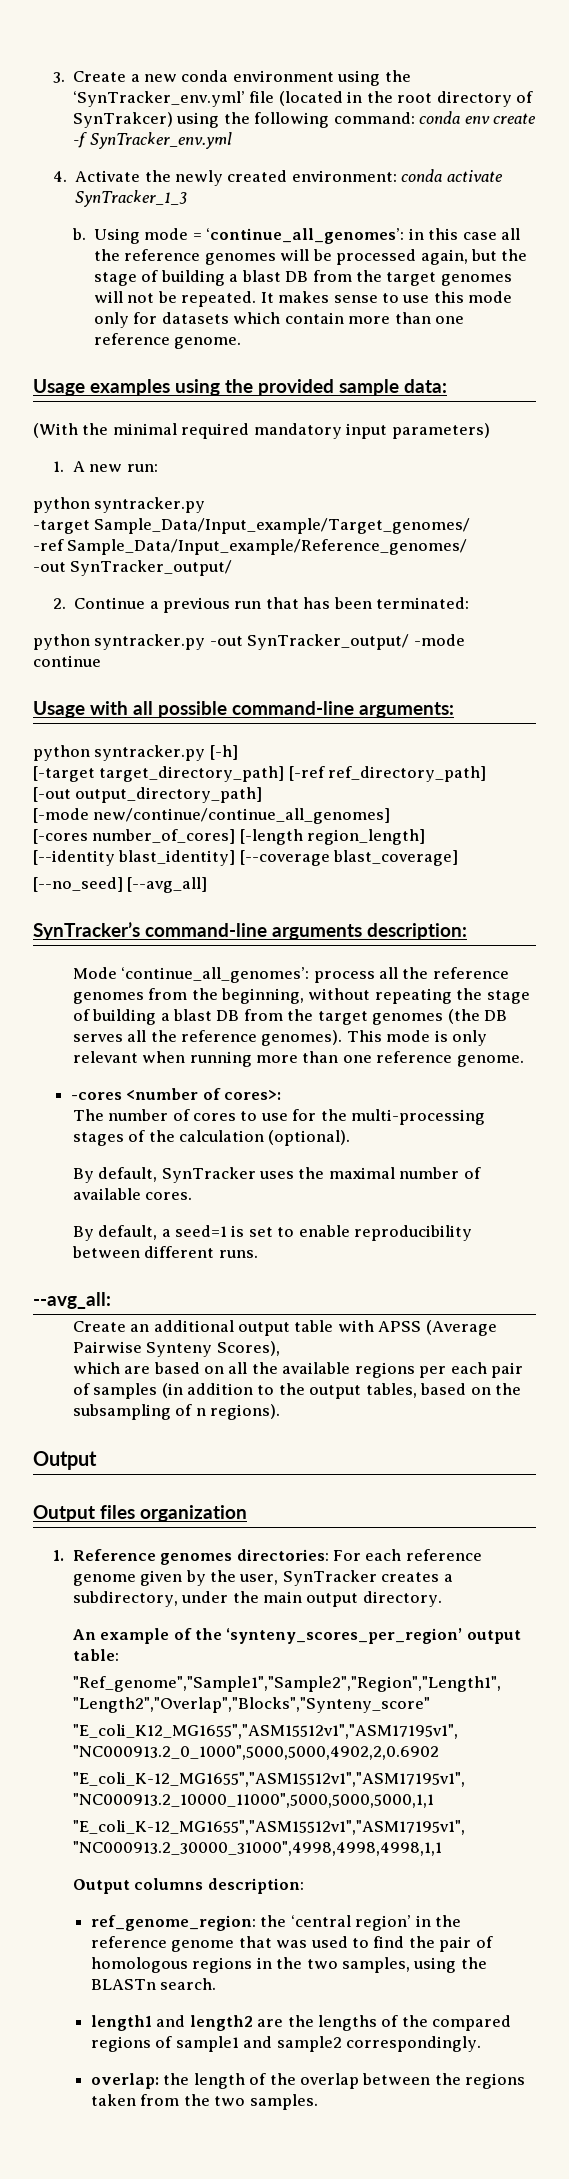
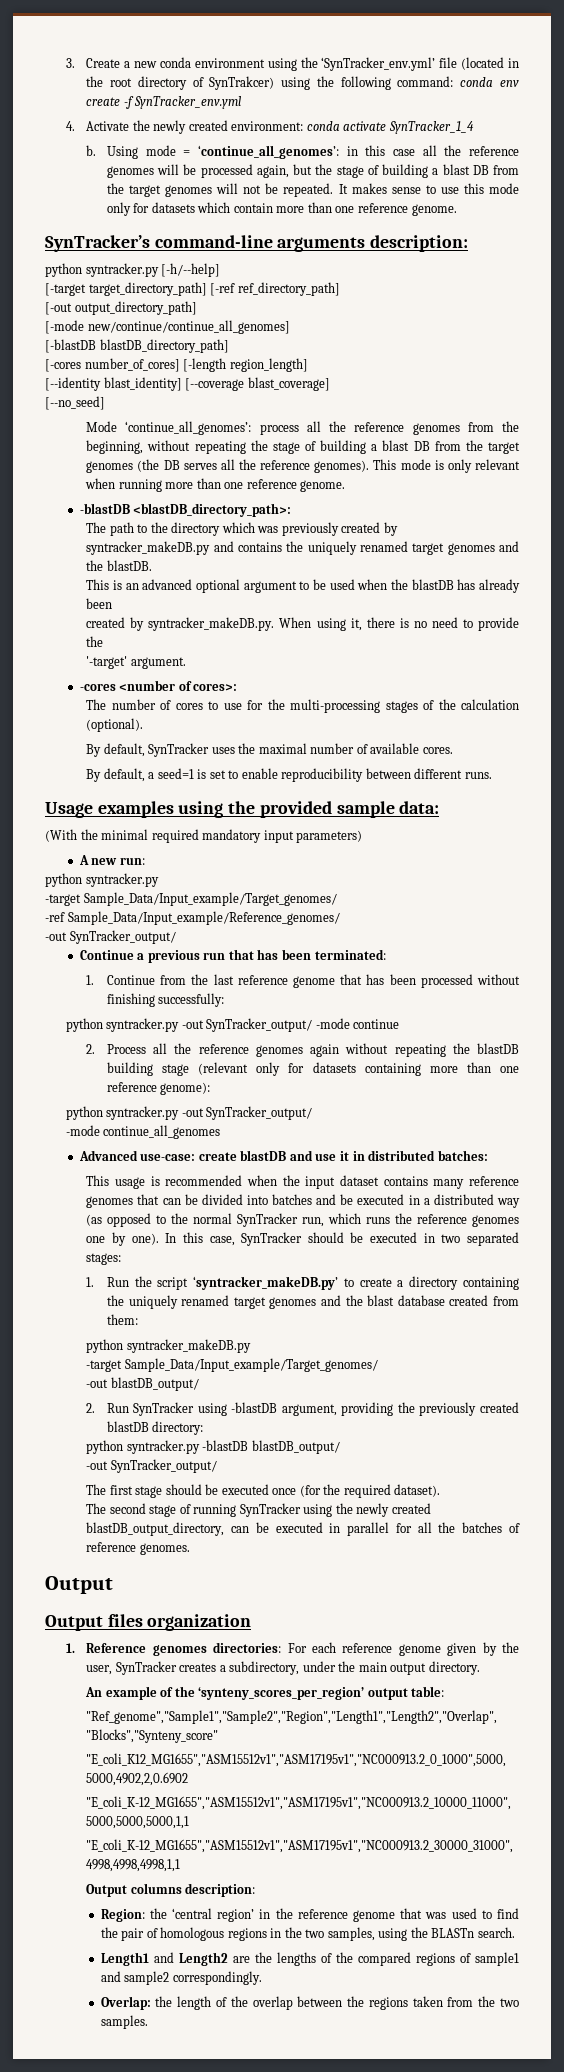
[75,190,188,207] SynTracker_1_3 -> [388,121,474,134] SynTracker_1_4
[33,379,447,396] [33,423,490,439] [52,461,158,472] [33,497,206,513] [33,518,471,534] [33,539,468,555] [33,560,233,576] [52,597,470,613] [33,634,465,650] [33,655,101,667] [33,701,454,718] [33,745,238,761] Usage examples using the provided sample data: // (With the minimal required mandatory input parameters) // 1. A new run: // python syntracker.py // -target Sample_Data/Input_example/Target_genomes/ // -ref Sample_Data/Input_example/Reference_genomes/ // -out SynTracker_output/ // 2. Continue a previous run that has been terminated: // python syntracker.py -out SynTracker_output/ -mode continue // Usage with all possible command-line arguments: // python syntracker.py [-h] -> [45,235,469,252] [45,263,221,277] SynTracker’s command-line arguments description: // python syntracker.py [-h/--help]
(391, 816) none -> [45,339,229,353] // [-blastDB blastDB_directory_path]
[127,877,208,893] [33,922,467,940] [--avg_all] // SynTracker’s command-line arguments description: -> (105, 403) none
(524, 1061) none -> [79,503,292,517] [86,522,398,536] [86,541,519,555] [86,560,152,571] [86,579,520,593] [86,598,113,609] [86,617,520,631] [86,636,104,647] [86,656,186,669] // -blastDB <blastDB_directory_path>: // The path to the directory which was previously created by syntracker_makeDB.py and contains the uniquely renamed target genomes and the blastDB. // This is an advanced optional argument to be used when the blastDB has already been // created by syntracker_makeDB.py. When using it, there is no need to provide the // '-target' argument.
[33,1292,111,1309] [72,1320,497,1336] [72,1341,280,1357] [72,1362,524,1378] [72,1383,522,1399] [72,1404,280,1420] --avg_all: // Create an additional output table with APSS (Average Pairwise Synteny Scores), // which are based on all the available regions per each pair of samples (in addition to the output tables, based on the subsampling of n regions). -> [45,801,440,818] [45,829,363,843] [78,855,145,865] [45,873,159,887] [45,892,337,906] [45,911,340,925] [45,930,176,944] [79,949,386,963] [86,974,520,988] [106,993,225,1007] [65,1018,400,1032] [86,1043,519,1057] [106,1062,519,1076] [106,1082,211,1095] [65,1106,313,1120] [65,1125,221,1139] [78,1150,488,1161] [86,1175,519,1189] [86,1194,520,1208] [86,1213,519,1227] [86,1232,519,1246] [86,1253,122,1265] [86,1276,519,1290] [106,1295,519,1309] [106,1314,138,1325] [86,1339,251,1353] [86,1358,378,1372] [86,1377,199,1391] [86,1402,519,1416] [106,1421,204,1435] [86,1440,340,1454] [86,1459,217,1473] [86,1484,441,1498] [86,1503,431,1517] [86,1522,520,1536] [86,1542,190,1555] Usage examples using the provided sample data: // (With the minimal required mandatory input parameters) // A new run: // python syntracker.py // -target Sample_Data/Input_example/Target_genomes/ // -ref Sample_Data/Input_example/Reference_genomes/ // -out SynTracker_output/ // Continue a previous run that has been terminated: // 1. Continue from the last reference genome that has been processed without finishing successfully: // python syntracker.py -out SynTracker_output/ -mode continue // 2. Process all the reference genomes again without repeating the blastDB building stage (relevant only for datasets containing more than one reference genome): // python syntracker.py -out SynTracker_output/ // -mode continue_all_genomes // Advanced use-case: create blastDB and use it in distributed batches: // This usage is recommended when the input dataset contains many reference genomes that can be divided into batches and be executed in a distributed way (as opposed to the normal SynTracker run, which runs the reference genomes one by one). In this case, SynTracker should be executed in two separated stages: // 1. Run the script ‘syntracker_makeDB.py’ to create a directory containing the uniquely renamed target genomes and the blast database created from them: // python syntracker_makeDB.py // -target Sample_Data/Input_example/Target_genomes/ // -out blastDB_output/ // 2. Run SynTracker using -blastDB argument, providing the previously created blastDB directory: // python syntracker.py -blastDB blastDB_output/ // -out SynTracker_output/ // The first stage should be executed once (for the required dataset). // The second stage of running SynTracker using the newly created blastDB_output_directory, can be executed in parallel for all the batches of reference genomes.
[90,1915,256,1931] ref_genome_region: -> [100,1909,145,1922] Region:
[90,2015,253,2031] length1 and length2 -> [100,1952,228,1966] Length1 and Length2
[90,2073,159,2089] overlap: -> [100,1996,151,2010] Overlap:

